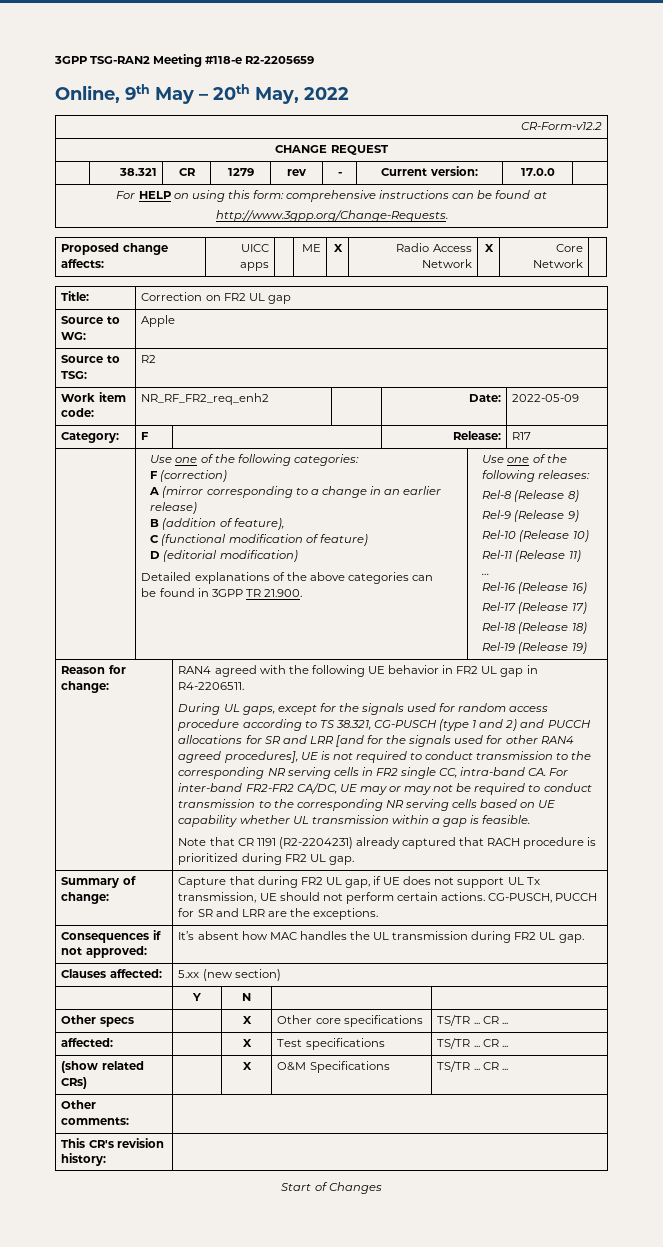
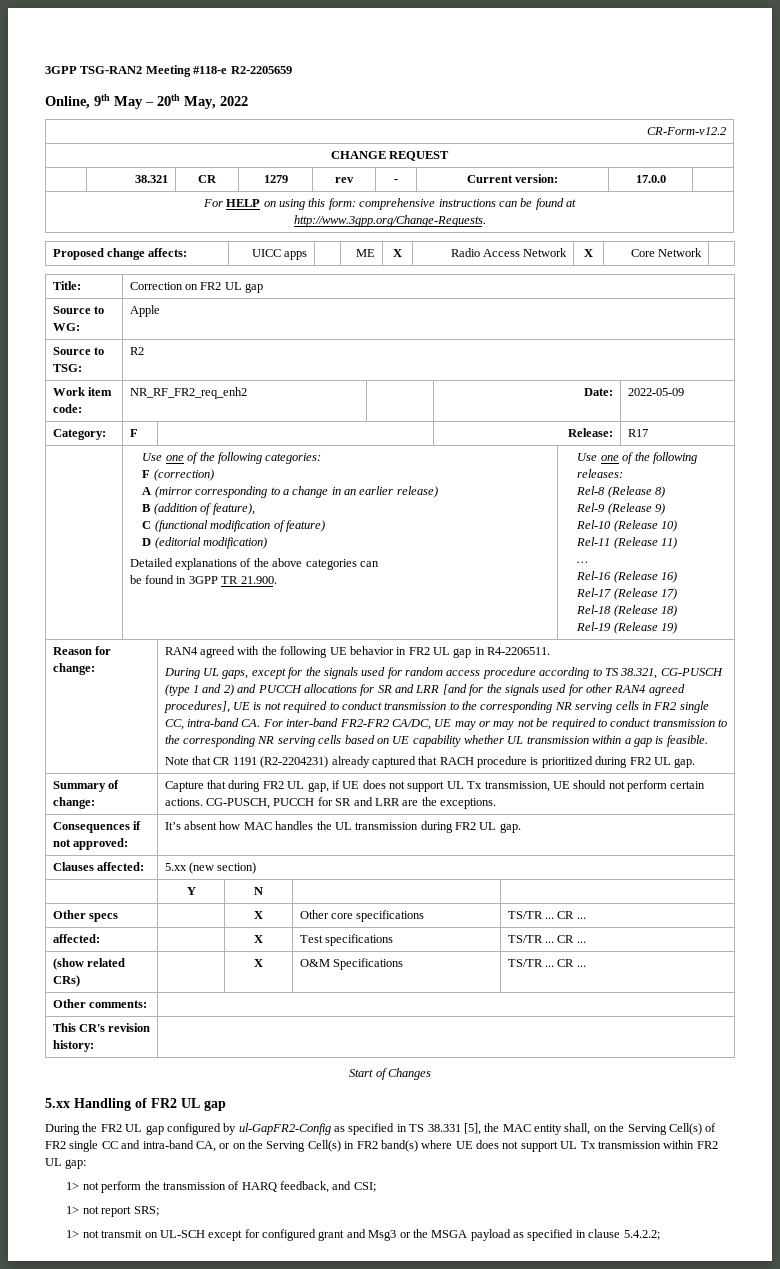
(382, 1188) none -> [45,1098,226,1111] [45,1123,717,1135] [45,1140,718,1152] [45,1158,87,1169] [66,1181,376,1193] [66,1206,159,1217] [66,1229,660,1241] // 5.xx Handling of FR2 UL gap // During the FR2 UL gap configured by ul-GapFR2-Config as specified in TS 38.331 [5], the MAC entity shall, on the Serving Cell(s) of FR2 single CC and intra-band CA, or on the Serving Cell(s) in FR2 band(s) where UE does not support UL Tx transmission within FR2 UL gap: // 1> not perform the transmission of HARQ feedback, and CSI; // 1> not report SRS; // 1> not transmit on UL-SCH except for configured grant and Msg3 or the MSGA payload as specified in clause 5.4.2.2;

